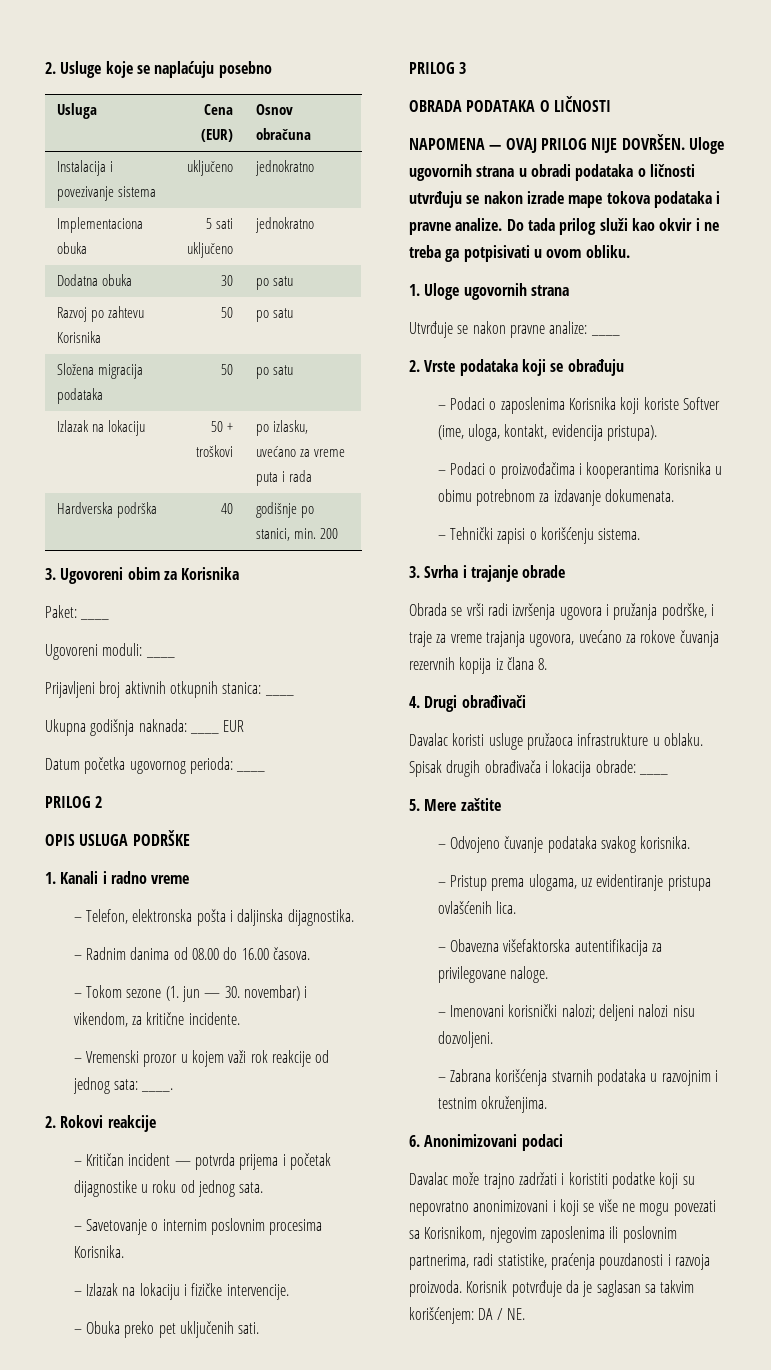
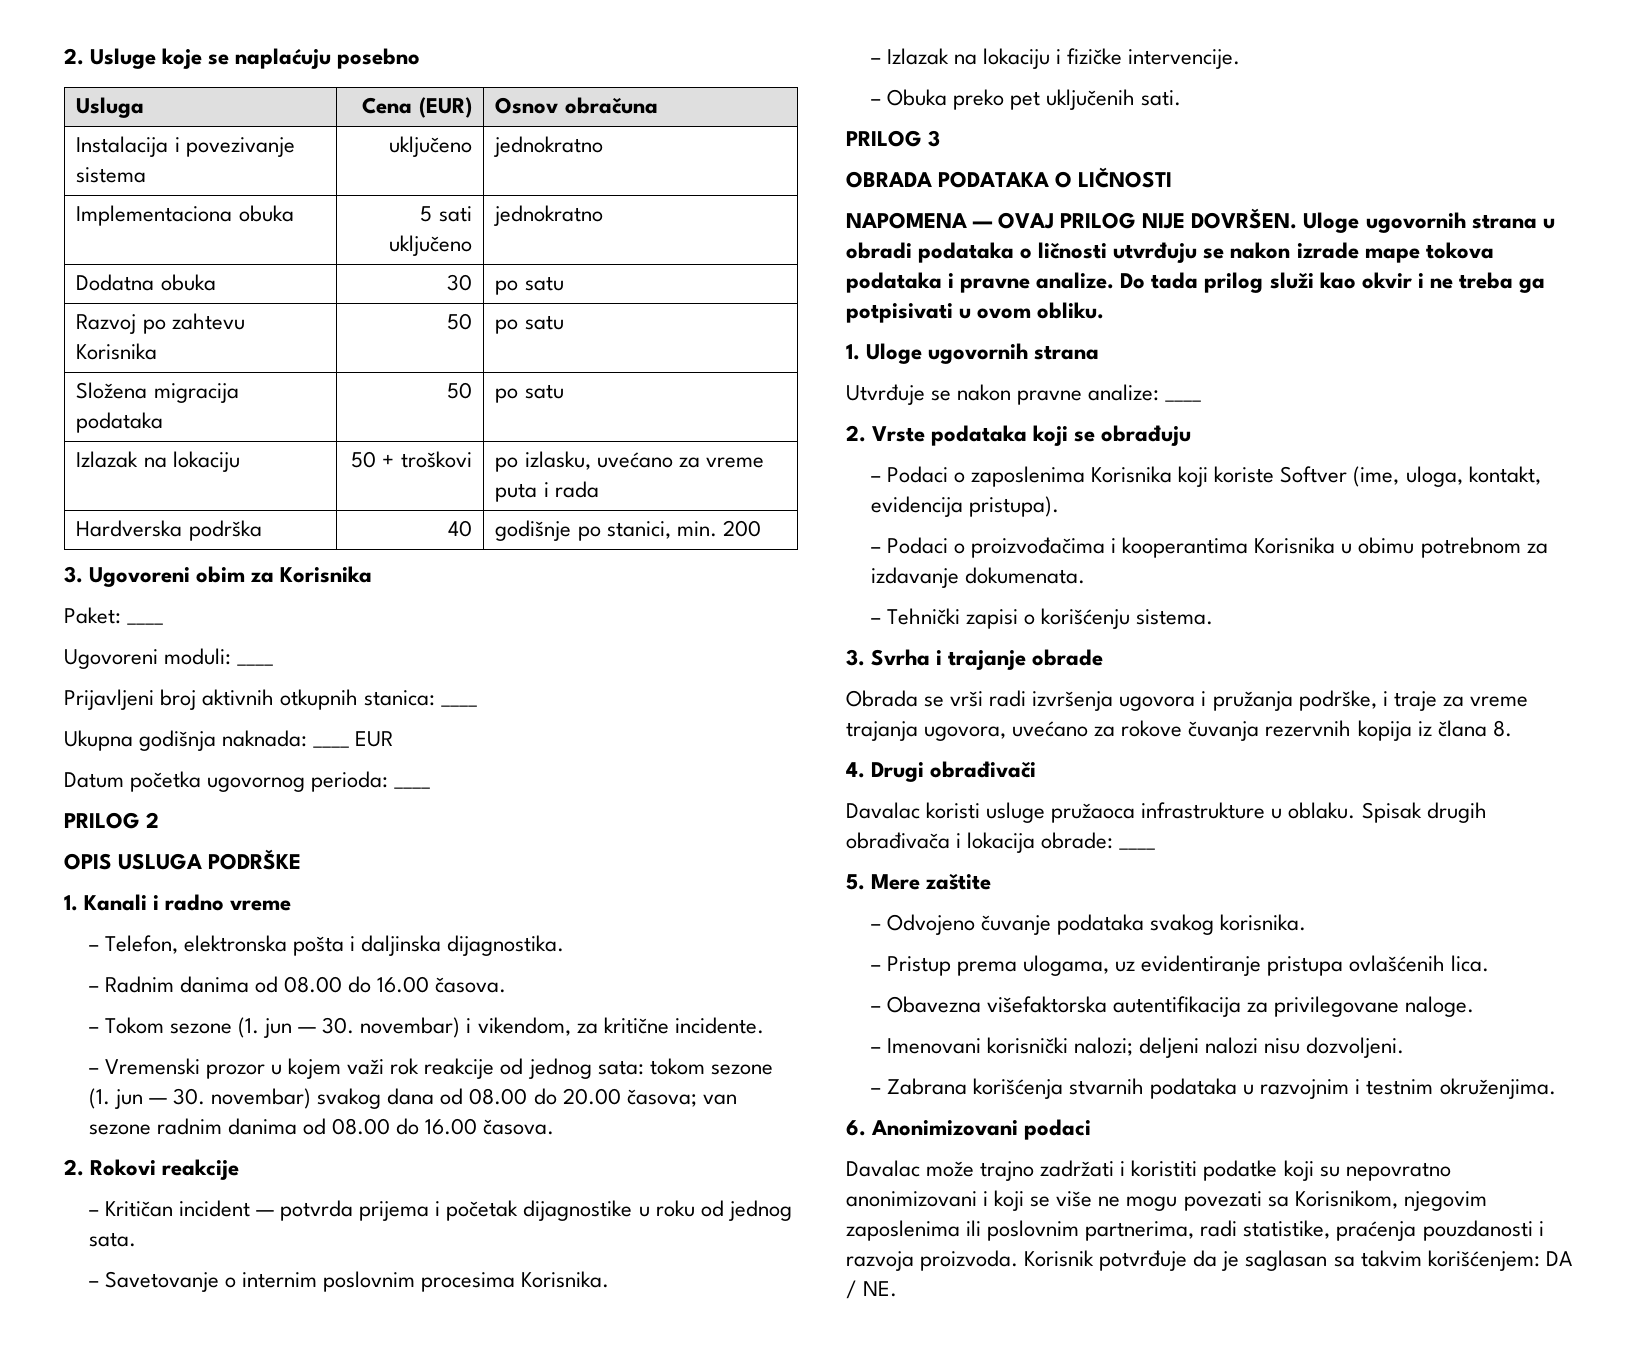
[141,1088,174,1092] ____. -> [649,1058,773,1075] [88,1088,737,1109] [88,1118,555,1135] tokom sezone (1. jun — 30. novembar) svakog dana od 08.00 do 20.00 časova; van sezone radnim danima od 08.00 do 16.00 časova.

